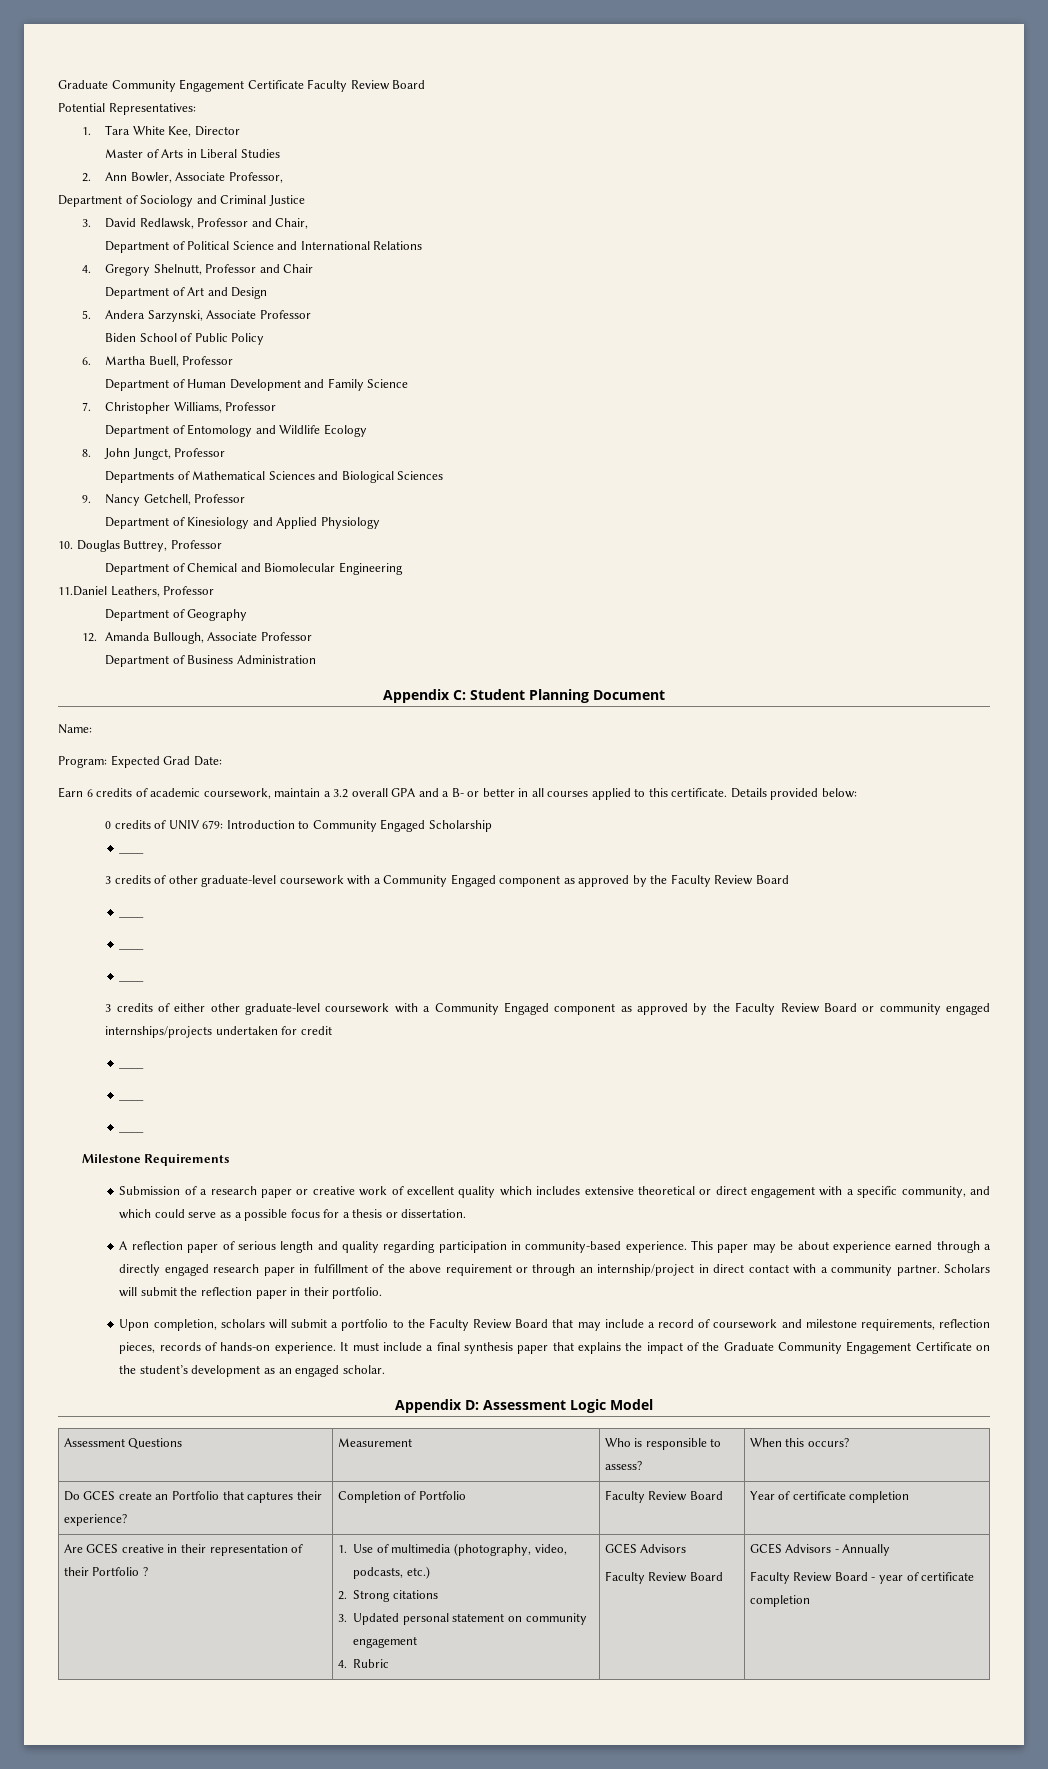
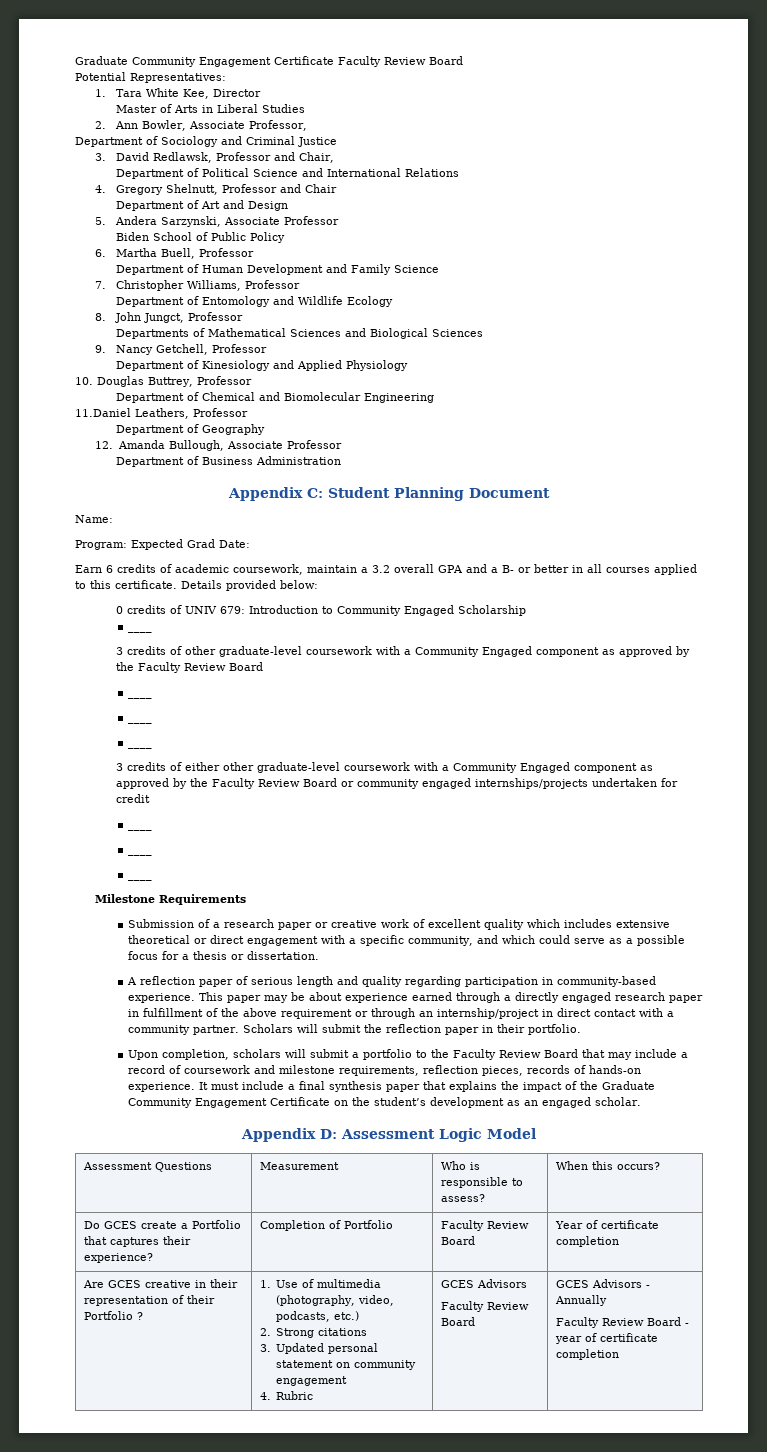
[155,1494,169,1500] an -> [180,1223,188,1229] a

